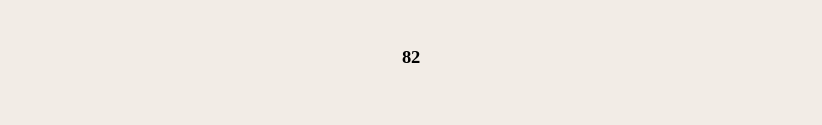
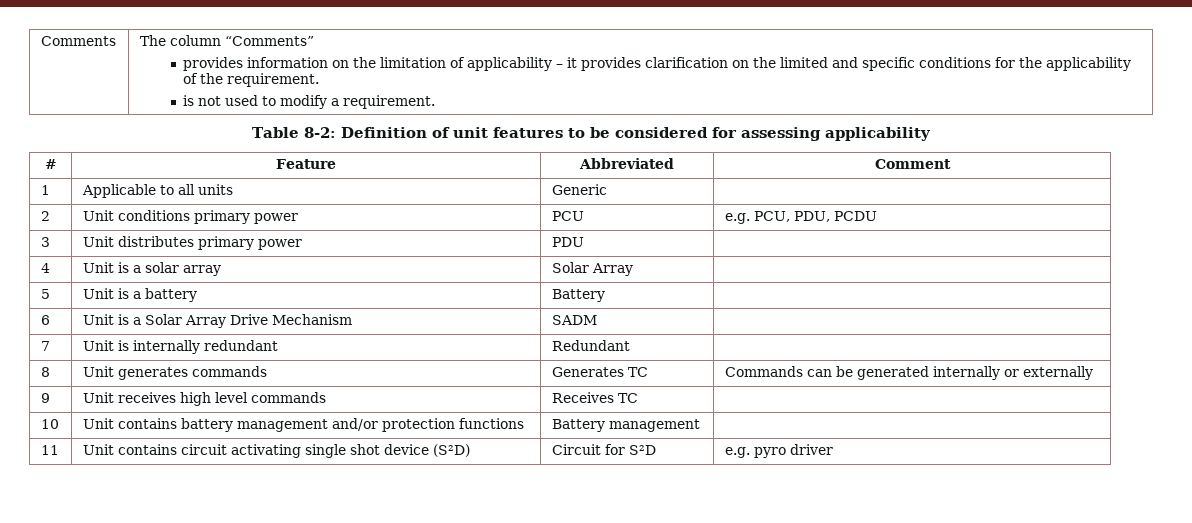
[402,51,420,63] 82 -> [40,36,116,46] [139,35,314,46] [182,57,1131,71] [182,73,319,87] [182,95,435,109] [252,127,931,141] [44,159,57,169] [276,159,336,169] [579,158,674,169] [874,159,951,169] [40,185,50,195] [81,184,233,198] [551,184,607,195] [40,211,50,221] [82,210,298,224] [551,211,584,221] [724,211,877,224] [40,237,50,247] [82,236,302,250] [551,237,584,247] [40,263,50,273] [82,262,221,276] [551,262,633,276] [40,289,50,299] [82,288,197,302] [551,289,605,302] [40,315,50,325] [82,314,352,328] [551,315,597,325] [40,341,50,351] [82,340,278,354] [551,340,630,351] [40,367,50,377] [82,366,267,380] [551,367,648,377] [724,366,1093,380] [40,393,50,403] [82,392,326,406] [551,392,638,403] [40,419,59,429] [82,418,524,432] [551,419,700,432] [40,445,59,455] [82,444,470,458] [551,444,656,455] [724,444,833,458] Comments | The column “Comments” // provides information on the limitation of applicability – it provides clarification on the limited and specific conditions for the applicability of the requirement. // is not used to modify a requirement. // Table 8-2: Definition of unit features to be considered for assessing applicability // # | Feature | Abbreviated | Comment // 1 | Applicable to all units | Generic | // 2 | Unit conditions primary power | PCU | e.g. PCU, PDU, PCDU // 3 | Unit distributes primary power | PDU | // 4 | Unit is a solar array | Solar Array | // 5 | Unit is a battery | Battery | // 6 | Unit is a Solar Array Drive Mechanism | SADM | // 7 | Unit is internally redundant | Redundant | // 8 | Unit generates commands | Generates TC | Commands can be generated internally or externally // 9 | Unit receives high level commands | Receives TC | // 10 | Unit contains battery management and/or protection functions | Battery management | // 11 | Unit contains circuit activating single shot device (S²D) | Circuit for S²D | e.g. pyro driver

